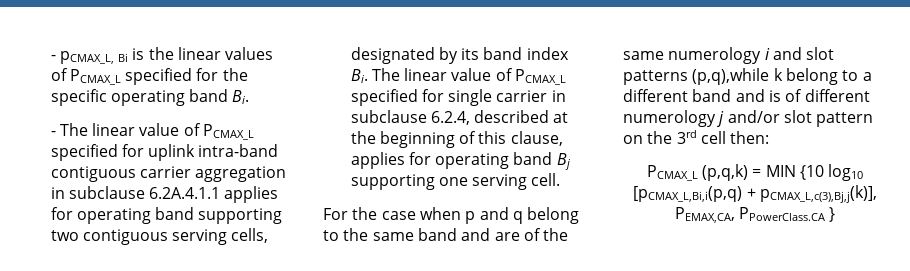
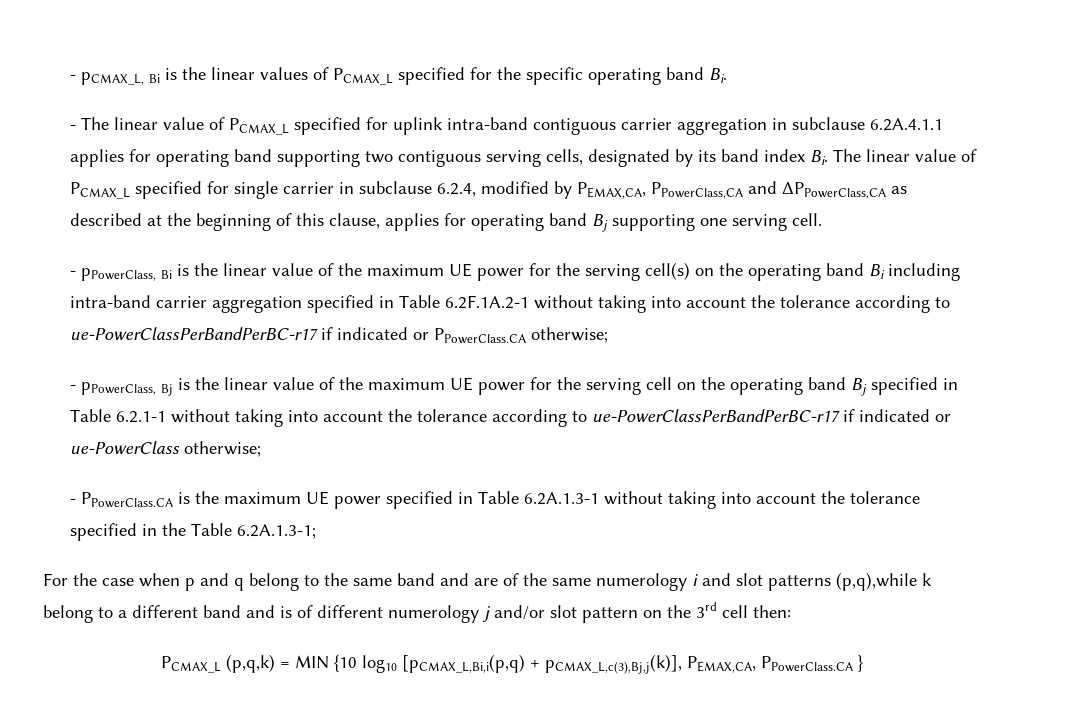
(470, 118) none -> [481,181,908,199] modified by PEMAX,CA, PPowerClass,CA and ΔPPowerClass,CA as
(561, 179) none -> [70,262,961,281] [70,295,951,313] [70,327,609,344] [70,377,959,396] [70,409,952,427] [70,441,262,457] [70,491,921,509] [70,523,317,541] // - pPowerClass, Bi is the linear value of the maximum UE power for the serving cell(s) on the operating band Bi including intra-band carrier aggregation specified in Table 6.2F.1A.2-1 without taking into account the tolerance according to ue-PowerClassPerBandPerBC-r17 if indicated or PPowerClass.CA otherwise; // - pPowerClass, Bj is the linear value of the maximum UE power for the serving cell on the operating band Bj specified in Table 6.2.1-1 without taking into account the tolerance according to ue-PowerClassPerBandPerBC-r17 if indicated or ue-PowerClass otherwise; // - PPowerClass.CA is the maximum UE power specified in Table 6.2A.1.3-1 without taking into account the tolerance specified in the Table 6.2A.1.3-1;

